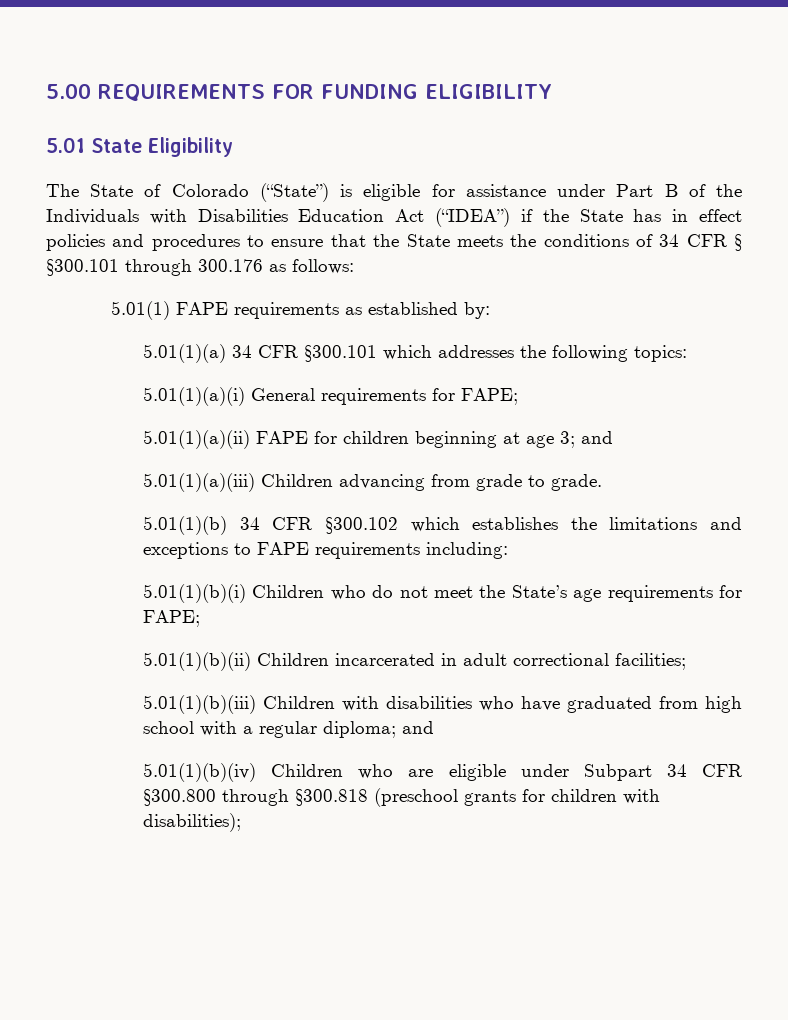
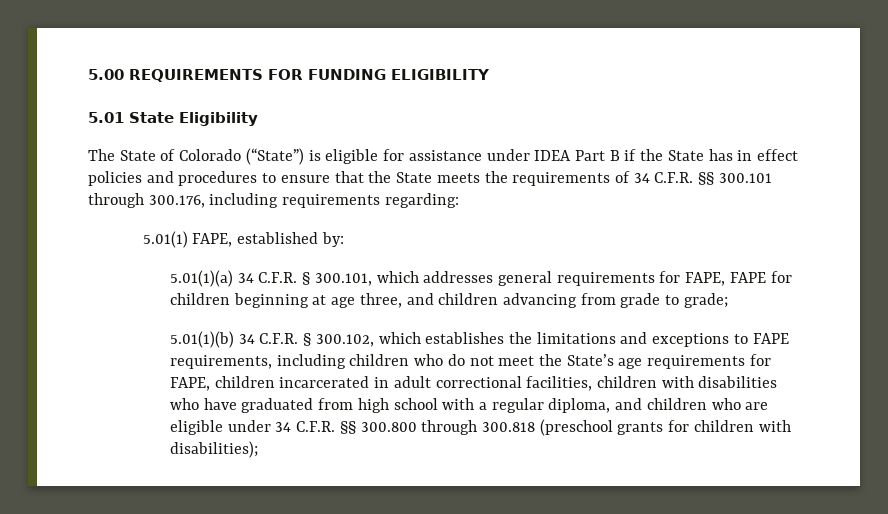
(606, 190) none -> [534,150,572,161] IDEA
[688,184,743,197] [46,208,511,227] of the Individuals with Disabilities Education Act (“IDEA”) -> (620, 155) none
[543,234,629,247] conditions -> [512,172,611,186] requirements
[686,234,742,251] [46,259,354,276] [110,301,490,320] [143,344,688,363] [143,387,519,406] [143,430,251,449] CFR § §300.101 through 300.176 as follows: // 5.01(1) FAPE requirements as established by: // 5.01(1)(a) 34 CFR §300.101 which addresses the following topics: // 5.01(1)(a)(i) General requirements for FAPE; // 5.01(1)(a)(ii) -> [654,172,772,185] [88,193,459,208] [142,231,344,248] [169,270,726,287] C.F.R. §§ 300.101 through 300.176, including requirements regarding: // 5.01(1) FAPE, established by: // 5.01(1)(a) 34 C.F.R. § 300.101, which addresses general requirements for FAPE,
[560,431,614,448] [143,473,334,492] 3; and // 5.01(1)(a)(iii) Children -> [359,293,499,308] three, and children
[551,474,603,491] grade. -> [683,293,728,308] grade;
[272,517,398,534] CFR §300.102 -> [259,333,374,347] C.F.R. § 300.102,
[315,542,509,559] [143,584,325,603] requirements including: // 5.01(1)(b)(i) Children -> [169,354,410,369] requirements, including children
[143,610,201,627] [143,652,330,671] FAPE; // 5.01(1)(b)(ii) Children -> [169,376,275,391] FAPE, children
[615,653,687,670] [143,695,336,714] facilities; // 5.01(1)(b)(iii) Children -> [526,376,657,391] facilities, children
[323,721,435,738] [143,763,344,782] diploma; and // 5.01(1)(b)(iv) Children -> [548,398,707,413] diploma, and children
[583,764,742,781] [143,789,369,806] Subpart 34 CFR §300.800 through §300.818 -> [275,420,535,435] 34 C.F.R. §§ 300.800 through 300.818

